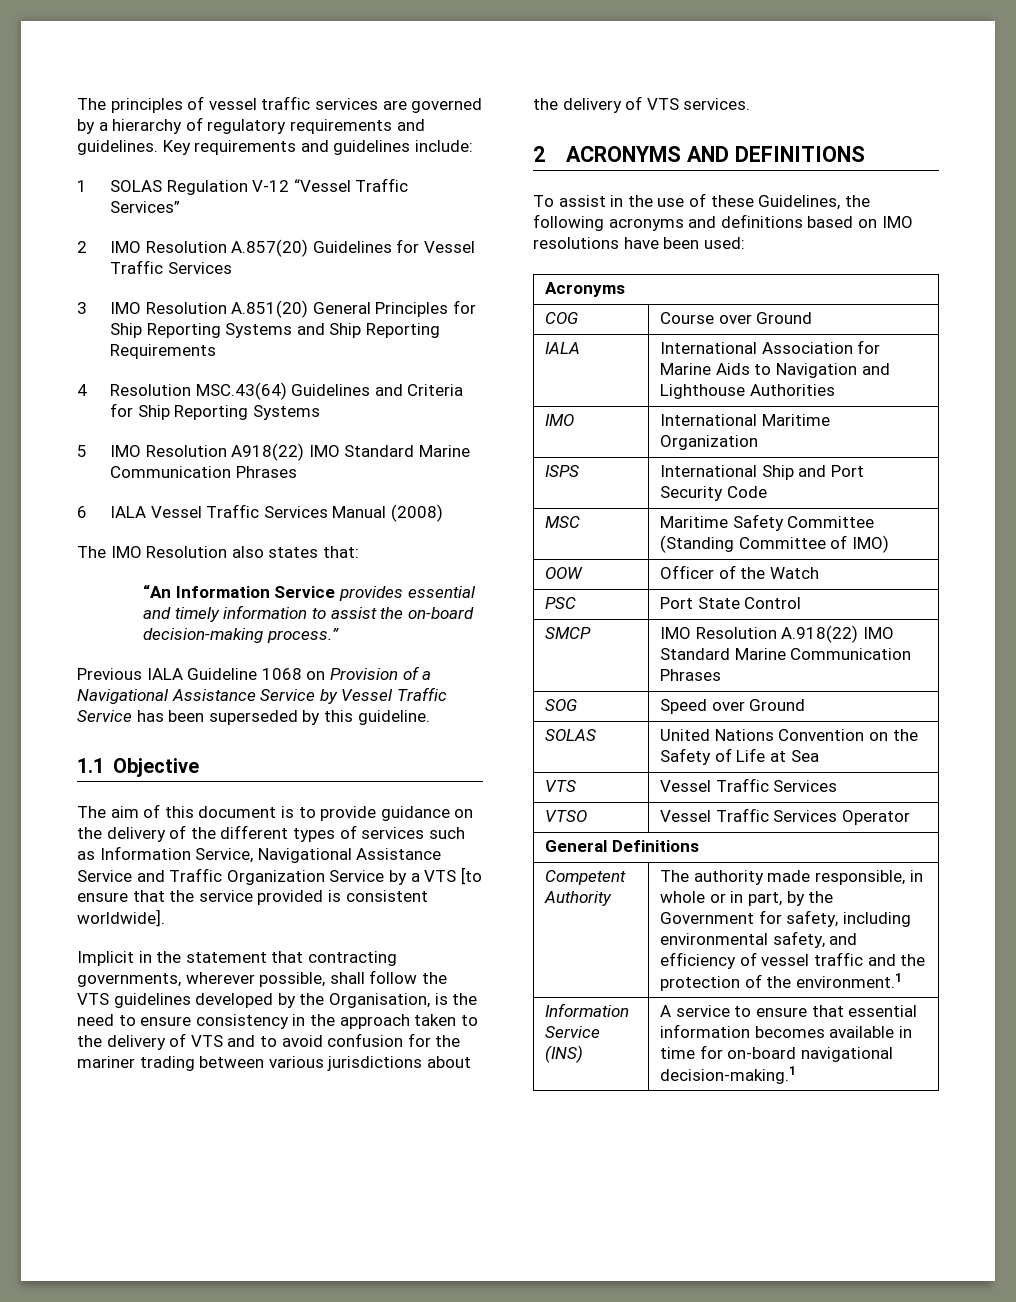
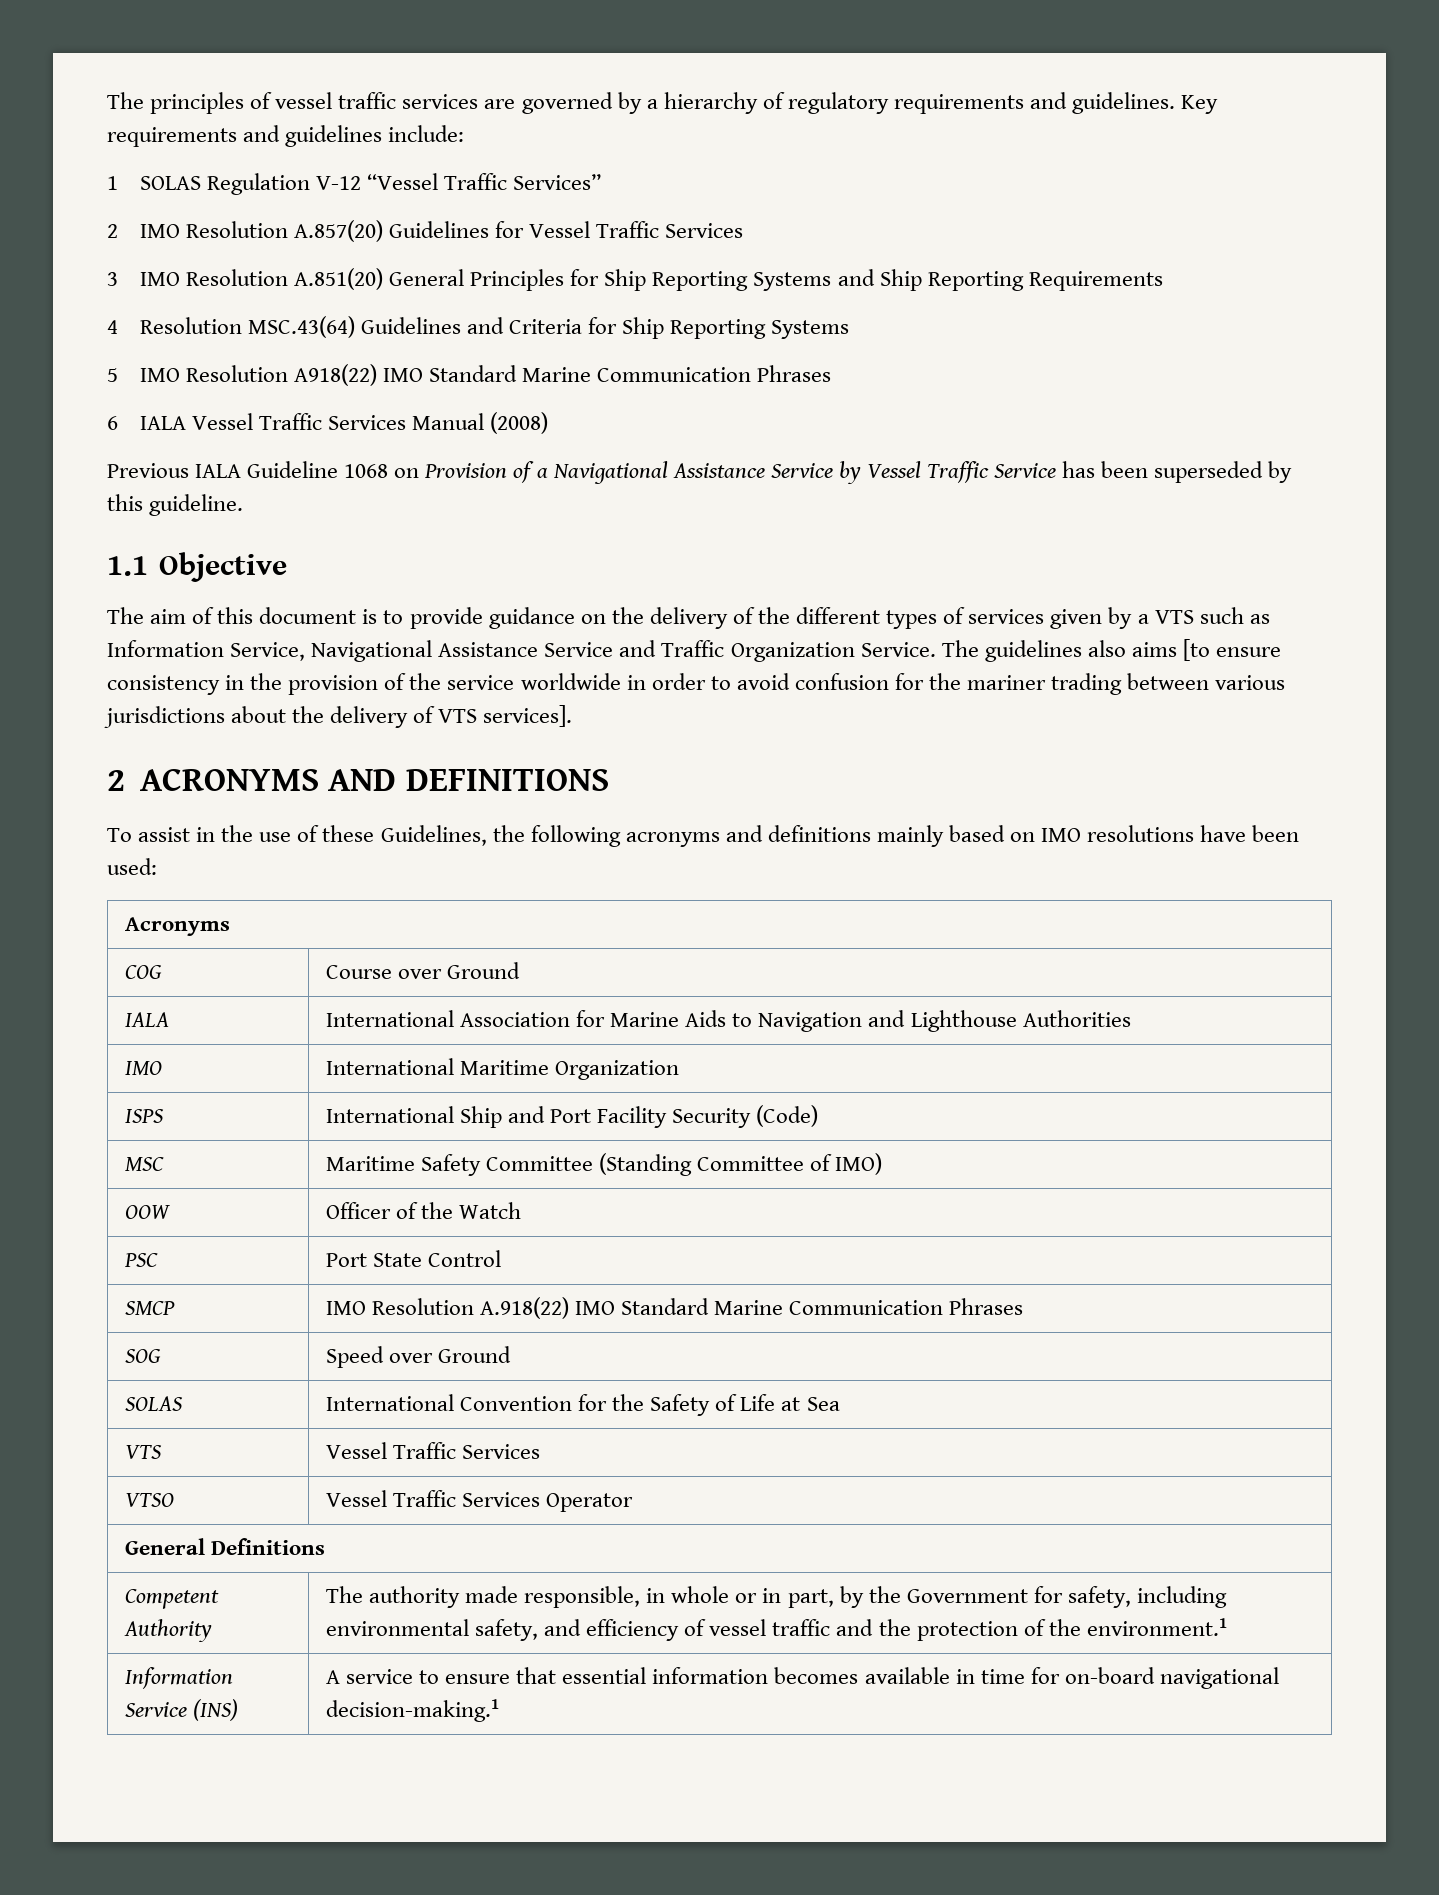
[77,546,359,558] [143,584,476,601] [143,605,474,622] [143,628,339,643] // The IMO Resolution also states that: // “An Information Service provides essential and timely information to assist the on-board decision-making process.” -> (549, 423) none
(425, 833) none -> [1050,607,1194,629] given by a VTS
[329,867,482,885] [77,890,428,905] [77,909,165,927] [77,951,397,966] [77,970,447,987] [77,993,478,1008] [77,1014,478,1029] [77,1033,256,1050] Service by a VTS [to ensure that the service provided is consistent worldwide]. // Implicit in the statement that contracting governments, wherever possible, shall follow the VTS guidelines developed by the Organisation, is the need to ensure consistency in the approach taken to the delivery of VTS and -> [860,639,1282,662] [107,673,706,695] Service. The guidelines also aims [to ensure consistency in the provision of the service worldwide in order
[683,98,751,110] services. -> [483,705,573,727] services].
(803, 221) none -> [876,825,944,847] mainly
[660,486,767,501] Security Code -> [597,1105,819,1128] Facility Security (Code)
[660,729,888,741] United Nations Convention on -> [325,1394,608,1411] International Convention for

